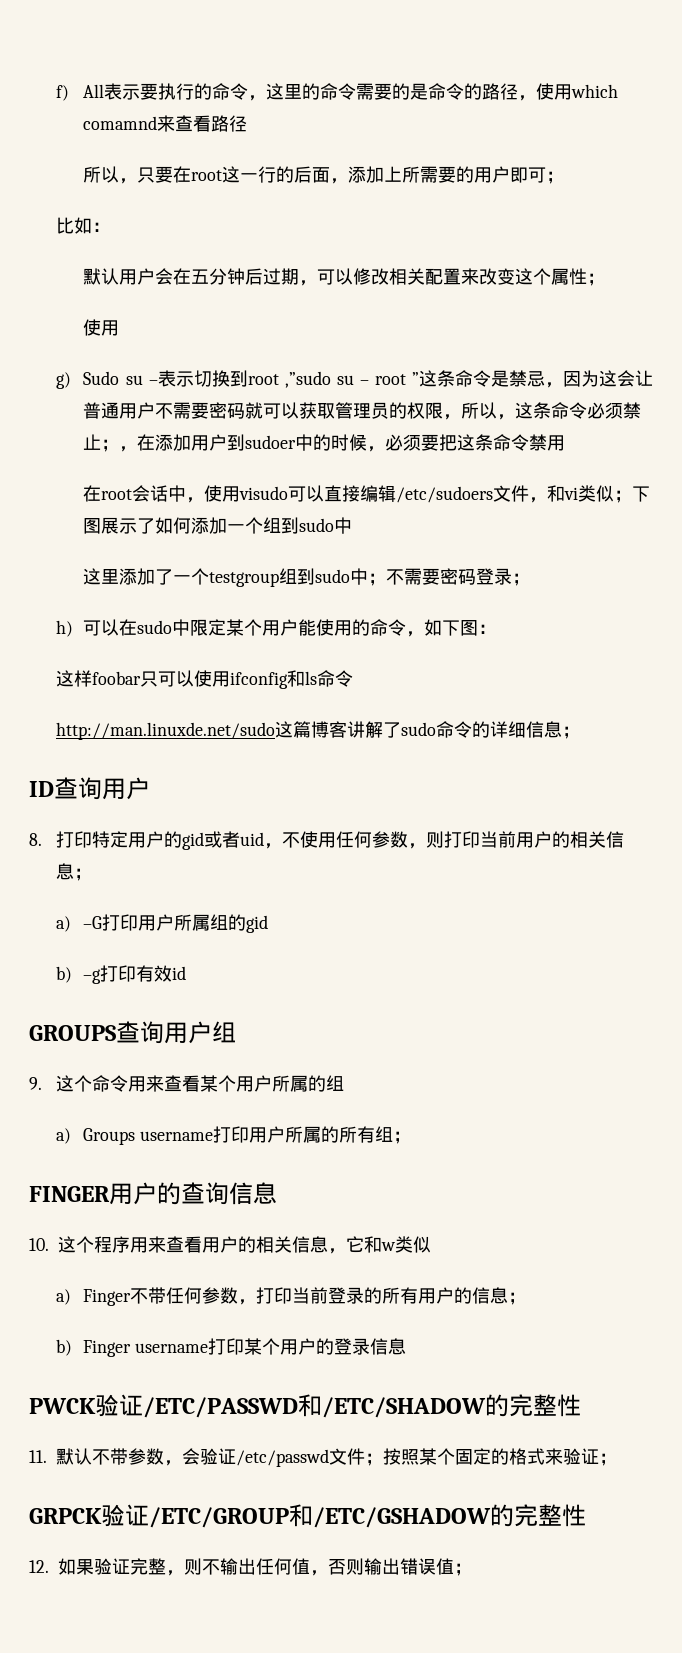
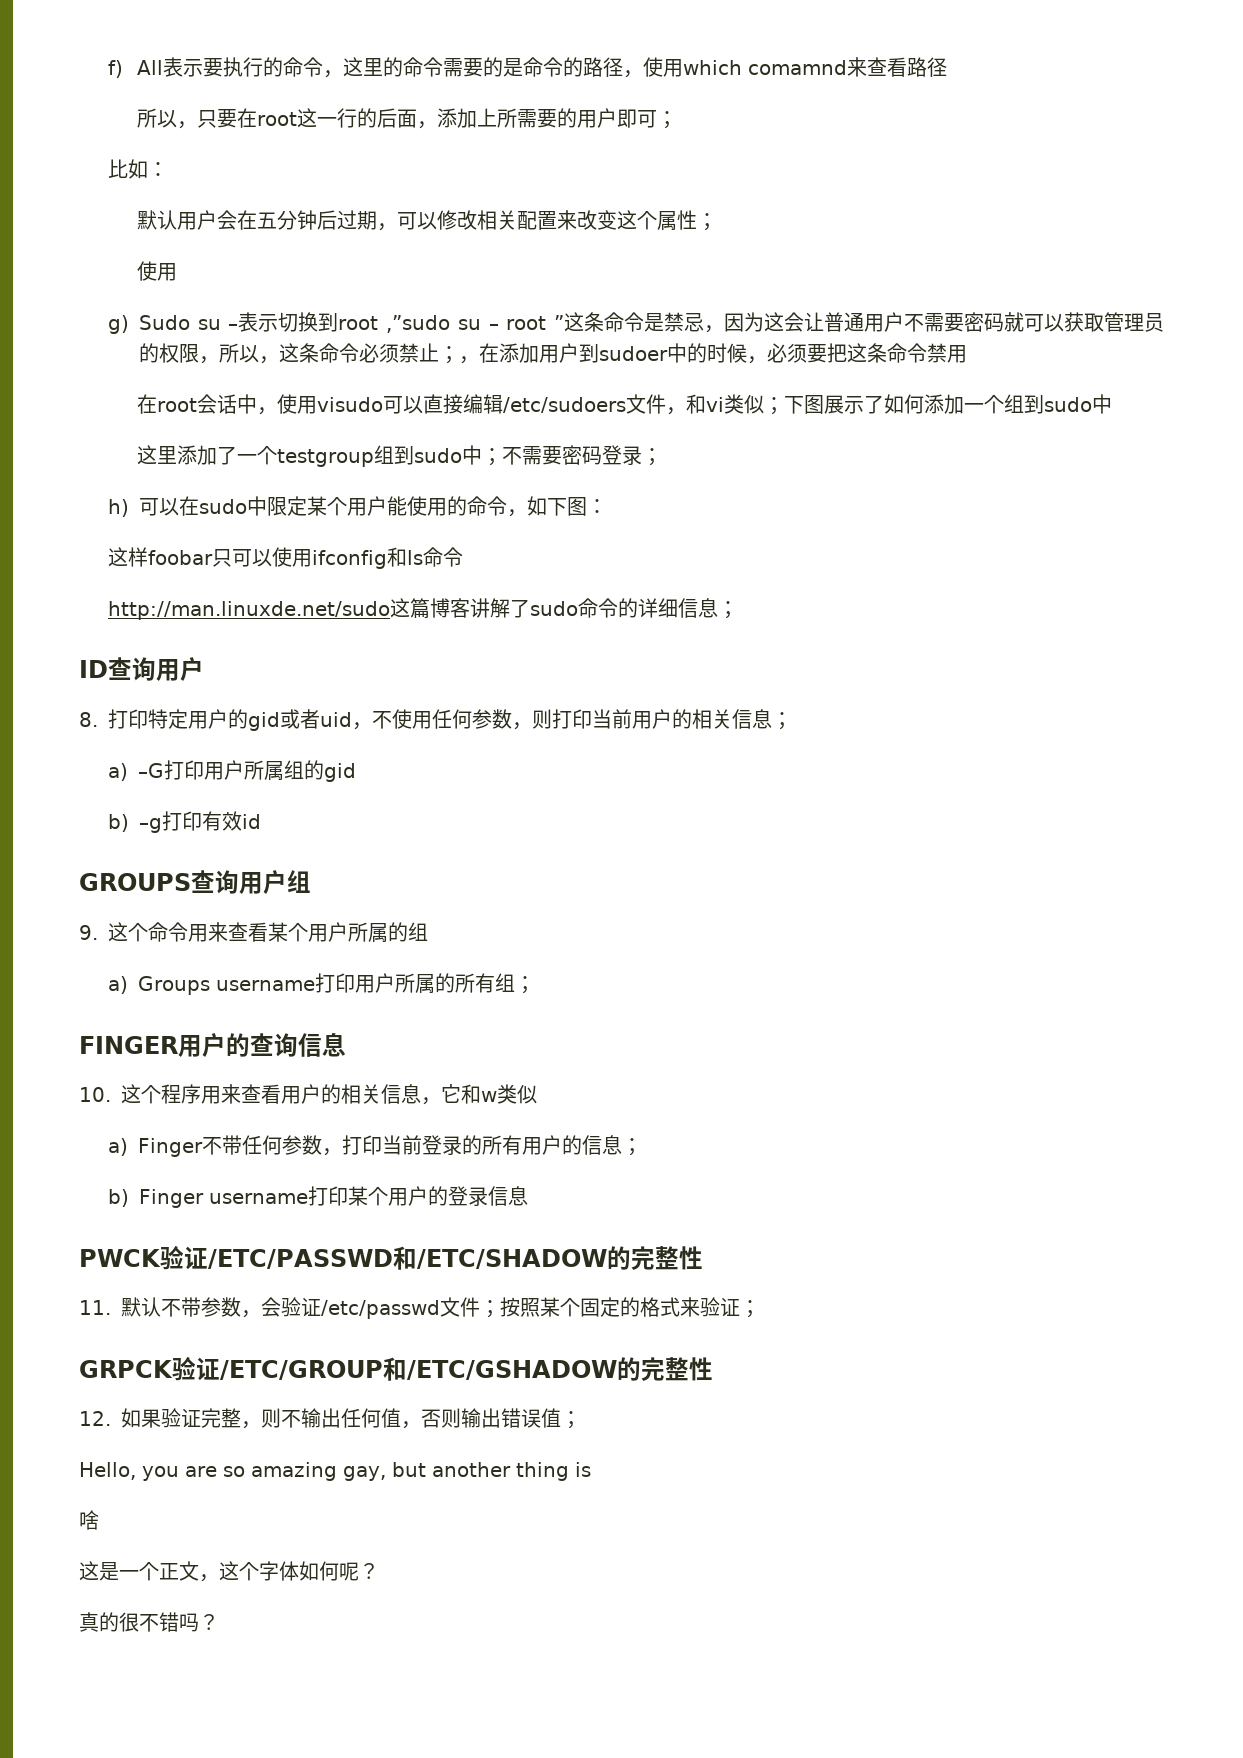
(472, 1569) none -> [79,1462,591,1481] [79,1510,99,1530] [79,1561,379,1582] [79,1612,219,1632] // Hello, you are so amazing gay, but another thing is // 啥 // 这是一个正文，这个字体如何呢？ // 真的很不错吗？

